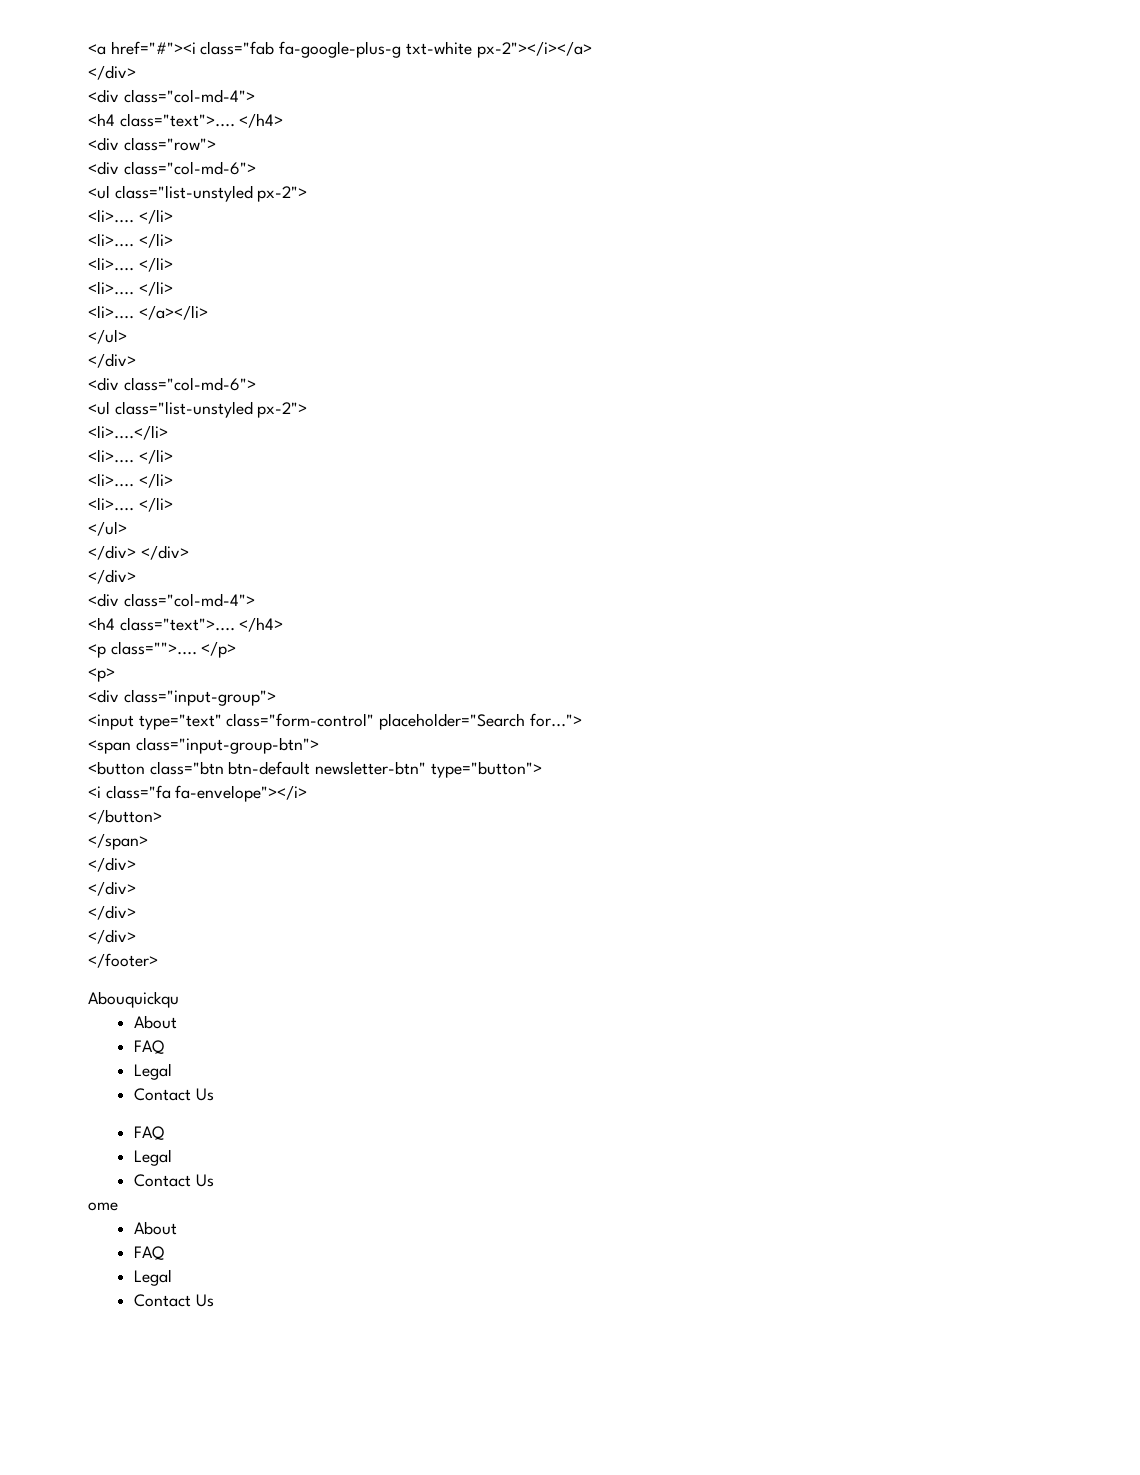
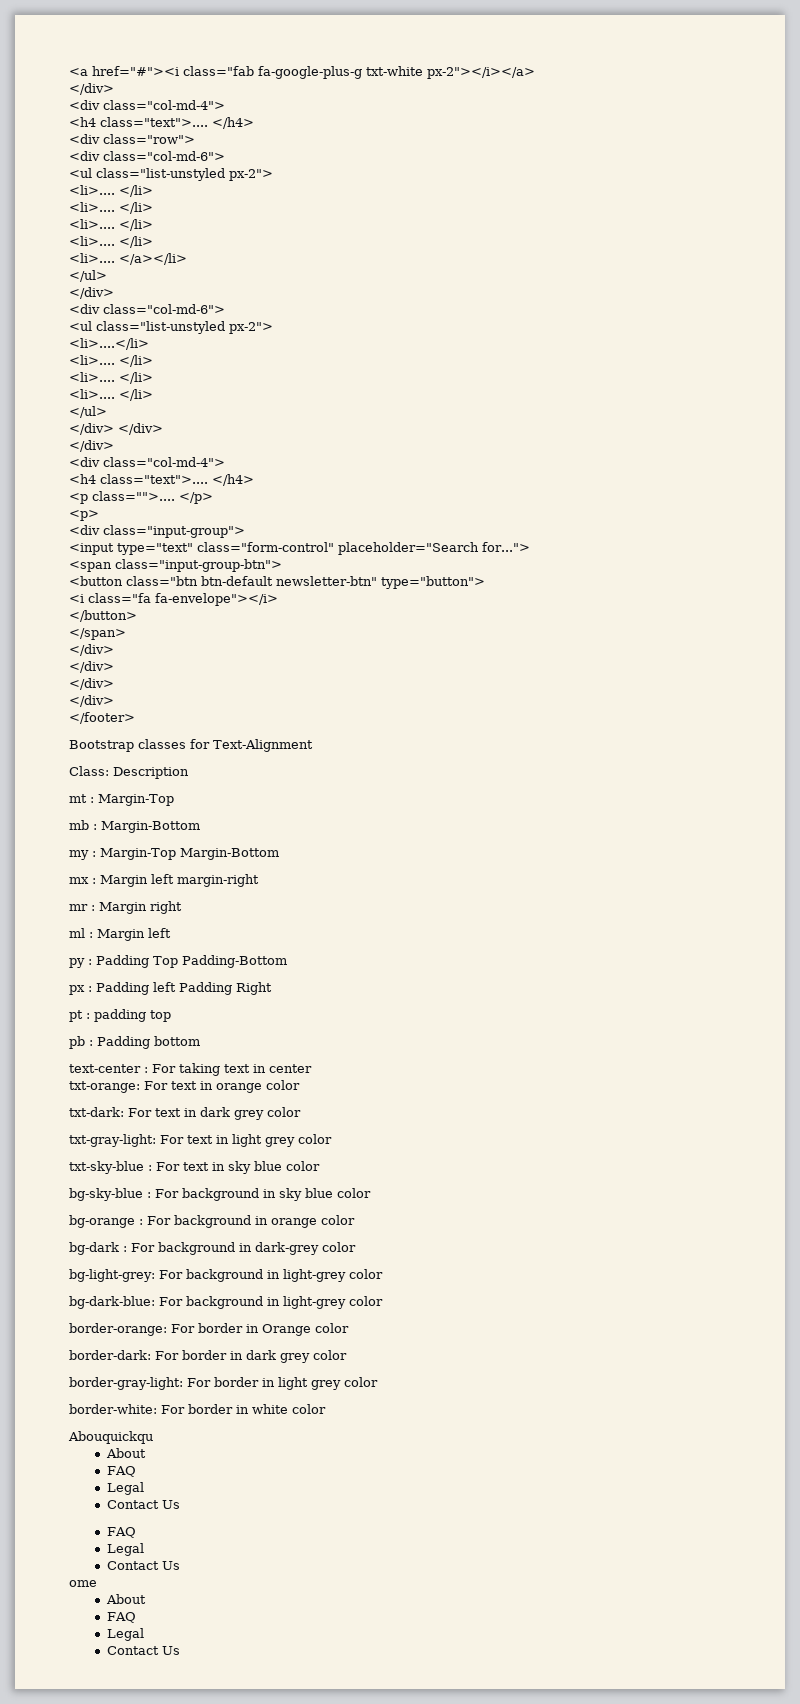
(158, 960) none -> [69,739,313,752] [69,766,189,779] [69,794,174,806] [69,820,200,833] [69,848,279,860] [69,874,259,887] [69,901,182,914] [69,928,171,941] [69,955,287,968] [69,982,272,995] [69,1009,171,1022] [69,1036,200,1049] [69,1063,312,1076] [69,1080,300,1093] [69,1107,301,1120] [69,1134,332,1147] [69,1161,320,1174] [69,1188,371,1201] [69,1215,355,1228] [69,1242,356,1255] [69,1269,383,1282] [69,1296,383,1309] [69,1323,349,1336] [69,1350,347,1363] [69,1377,378,1390] [69,1404,326,1414] // Bootstrap classes for Text-Alignment // Class: Description // mt : Margin-Top // mb : Margin-Bottom // my : Margin-Top Margin-Bottom // mx : Margin left margin-right // mr : Margin right // ml : Margin left // py : Padding Top Padding-Bottom // px : Padding left Padding Right // pt : padding top // pb : Padding bottom // text-center : For taking text in center // txt-orange: For text in orange color // txt-dark: For text in dark grey color // txt-gray-light: For text in light grey color // txt-sky-blue : For text in sky blue color // bg-sky-blue : For background in sky blue color // bg-orange : For background in orange color // bg-dark : For background in dark-grey color // bg-light-grey: For background in light-grey color // bg-dark-blue: For background in light-grey color // border-orange: For border in Orange color // border-dark: For border in dark grey color // border-gray-light: For border in light grey color // border-white: For border in white color

